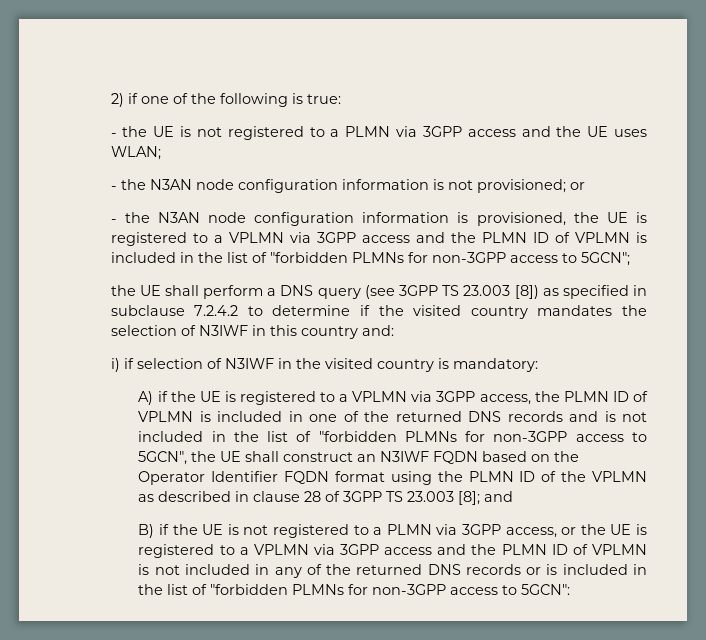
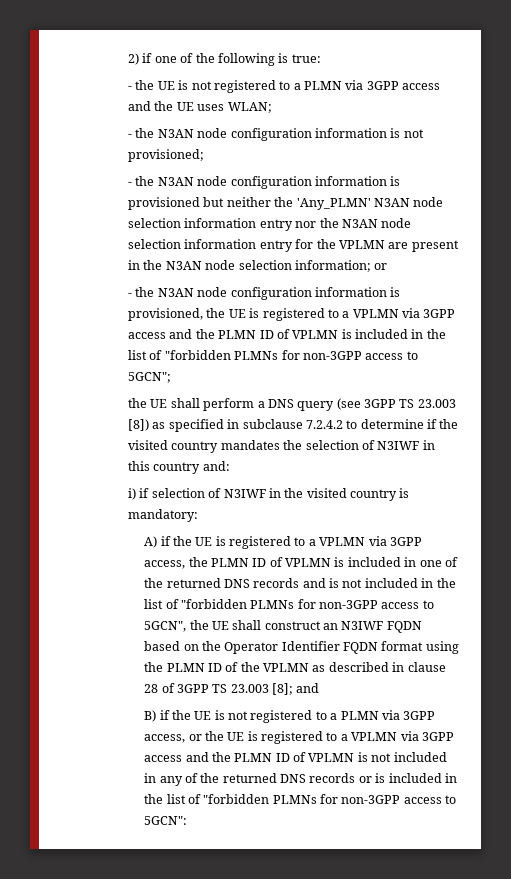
(566, 186) none -> [128,176,401,189] [128,197,444,210] [128,218,412,231] [128,239,459,252] [128,260,371,272] // - the N3AN node configuration information is provisioned but neither the 'Any_PLMN' N3AN node selection information entry nor the N3AN node selection information entry for the VPLMN are present in the N3AN node selection information;

